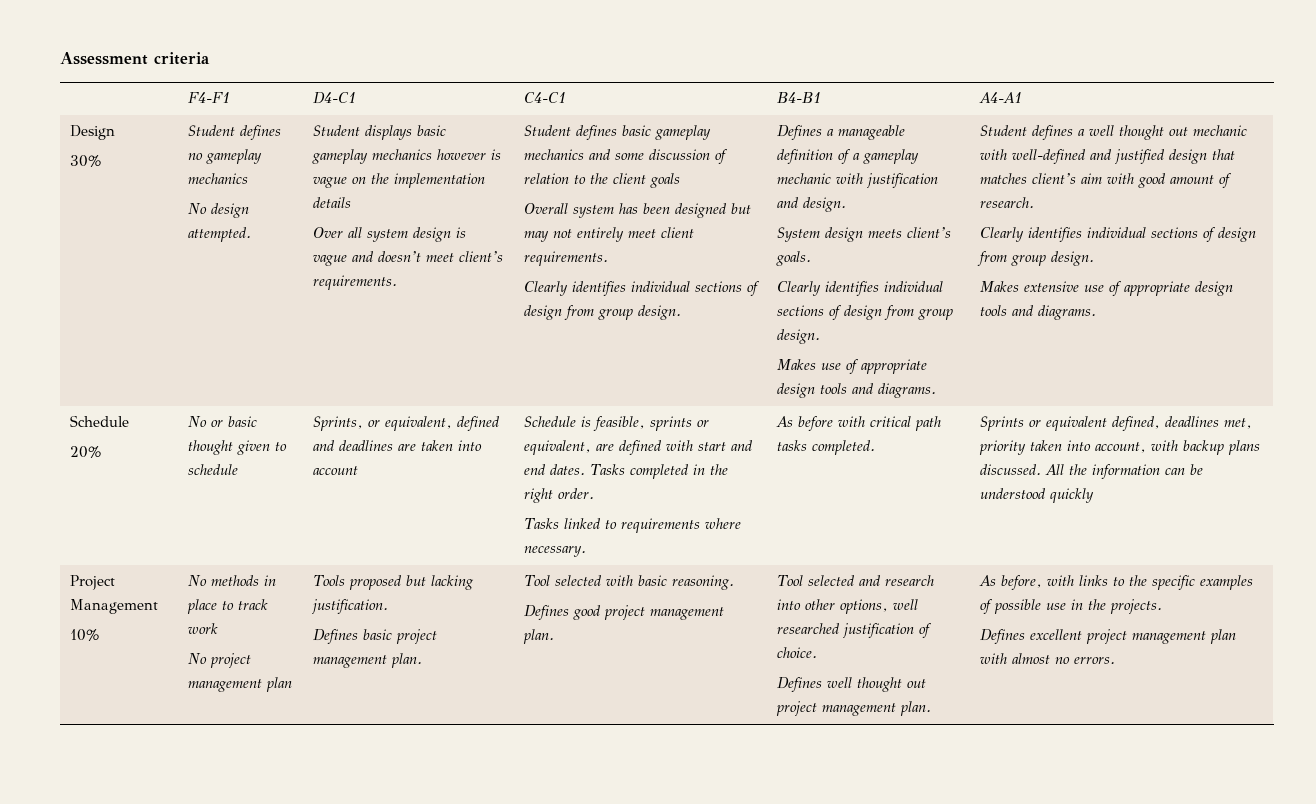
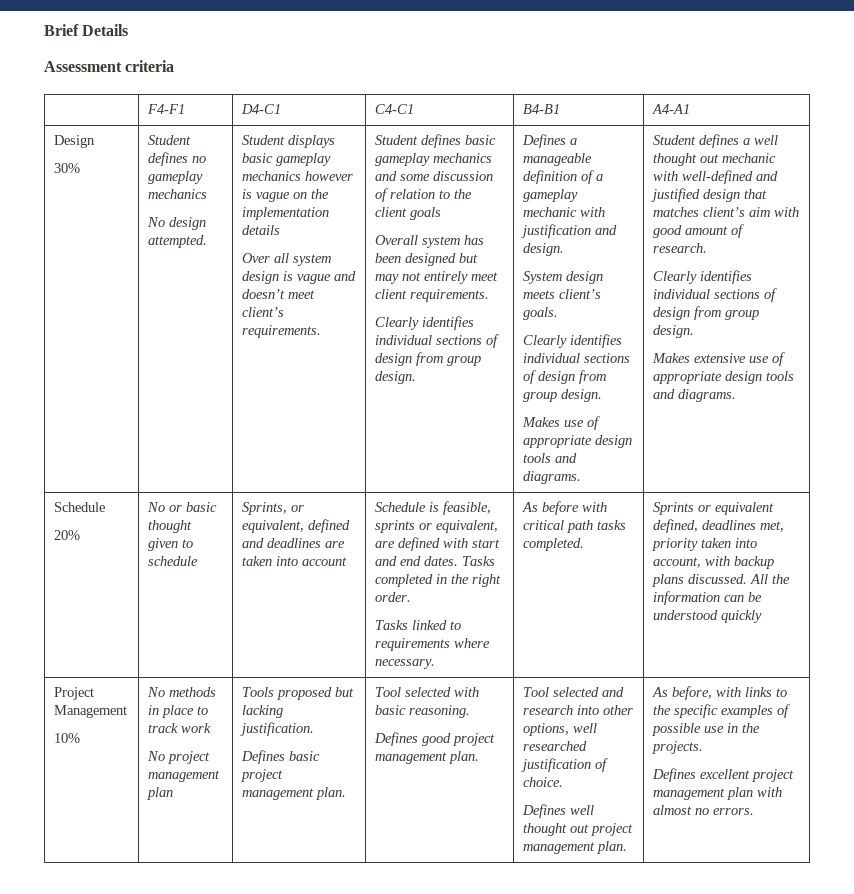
(60, 58) none -> [44,24,129,36] Brief Details //

